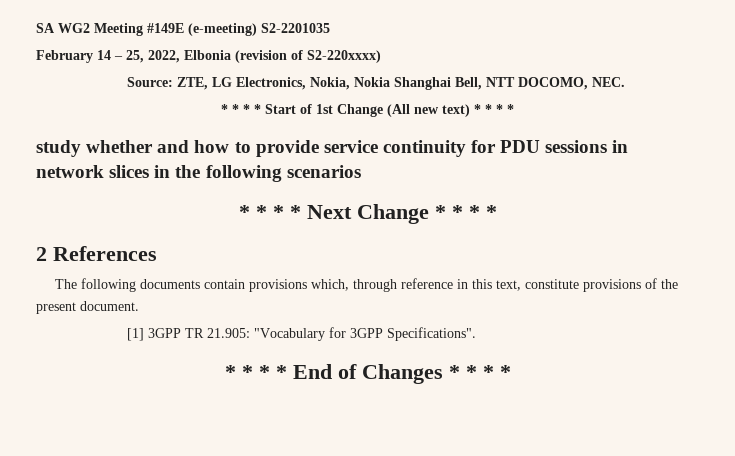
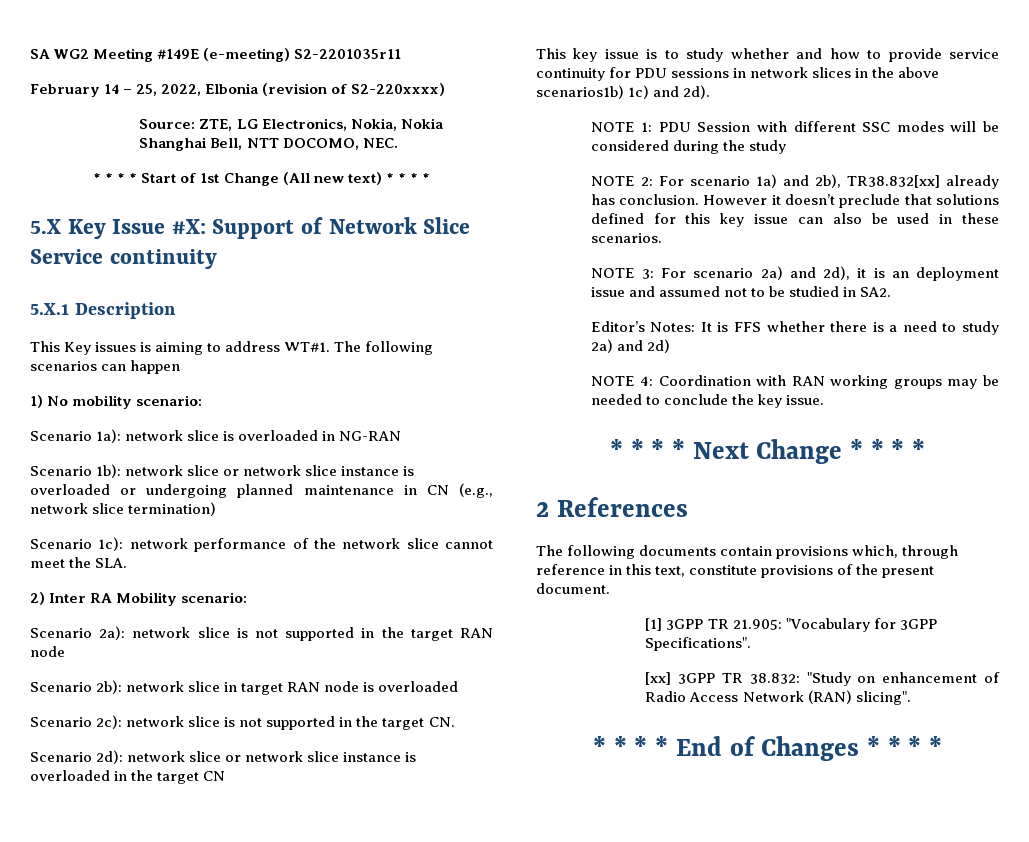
[261,23,330,33] S2-2201035 -> [294,49,402,59] S2-2201035r11
(514, 109) none -> [30,217,471,239] [30,249,217,269] [30,302,176,319] [30,341,434,355] [30,360,181,374] [30,395,203,409] [30,429,402,443] [30,464,415,478] [30,483,494,498] [30,502,217,516] [30,537,493,552] [30,557,128,568] [30,592,248,606] [30,626,493,641] [30,646,65,657] [30,680,459,695] [30,715,455,730] [30,750,417,764] [30,770,226,784] [536,48,679,62] 5.X Key Issue #X: Support of Network Slice Service continuity // 5.X.1 Description // This Key issues is aiming to address WT#1. The following scenarios can happen // 1) No mobility scenario: // Scenario 1a): network slice is overloaded in NG-RAN // Scenario 1b): network slice or network slice instance is overloaded or undergoing planned maintenance in CN (e.g., network slice termination) // Scenario 1c): network performance of the network slice cannot meet the SLA. // 2) Inter RA Mobility scenario: // Scenario 2a): network slice is not supported in the target RAN node // Scenario 2b): network slice in target RAN node is overloaded // Scenario 2c): network slice is not supported in the target CN. // Scenario 2d): network slice or network slice instance is overloaded in the target CN // This key issue is to
[205,165,361,182] following scenarios -> [898,67,940,78] [536,85,711,99] [590,121,999,132] [590,140,786,154] [590,174,999,189] [590,194,999,208] [590,213,999,227] [590,233,662,243] [590,266,999,281] [590,286,892,297] [590,321,1000,335] [590,339,670,353] [590,375,999,389] [590,394,824,408] above scenarios1b) 1c) and 2d). // NOTE 1: PDU Session with different SSC modes will be considered during the study // NOTE 2: For scenario 1a) and 2b), TR38.832[xx] already has conclusion. However it doesn’t preclude that solutions defined for this key issue can also be used in these scenarios. // NOTE 3: For scenario 2a) and 2d), it is an deployment issue and assumed not to be studied in SA2. // Editor’s Notes: It is FFS whether there is a need to study 2a) and 2d) // NOTE 4: Coordination with RAN working groups may be needed to conclude the key issue.
(476, 334) none -> [645,672,1001,686] [645,690,911,705] // [xx] 3GPP TR 38.832: "Study on enhancement of Radio Access Network (RAN) slicing".

